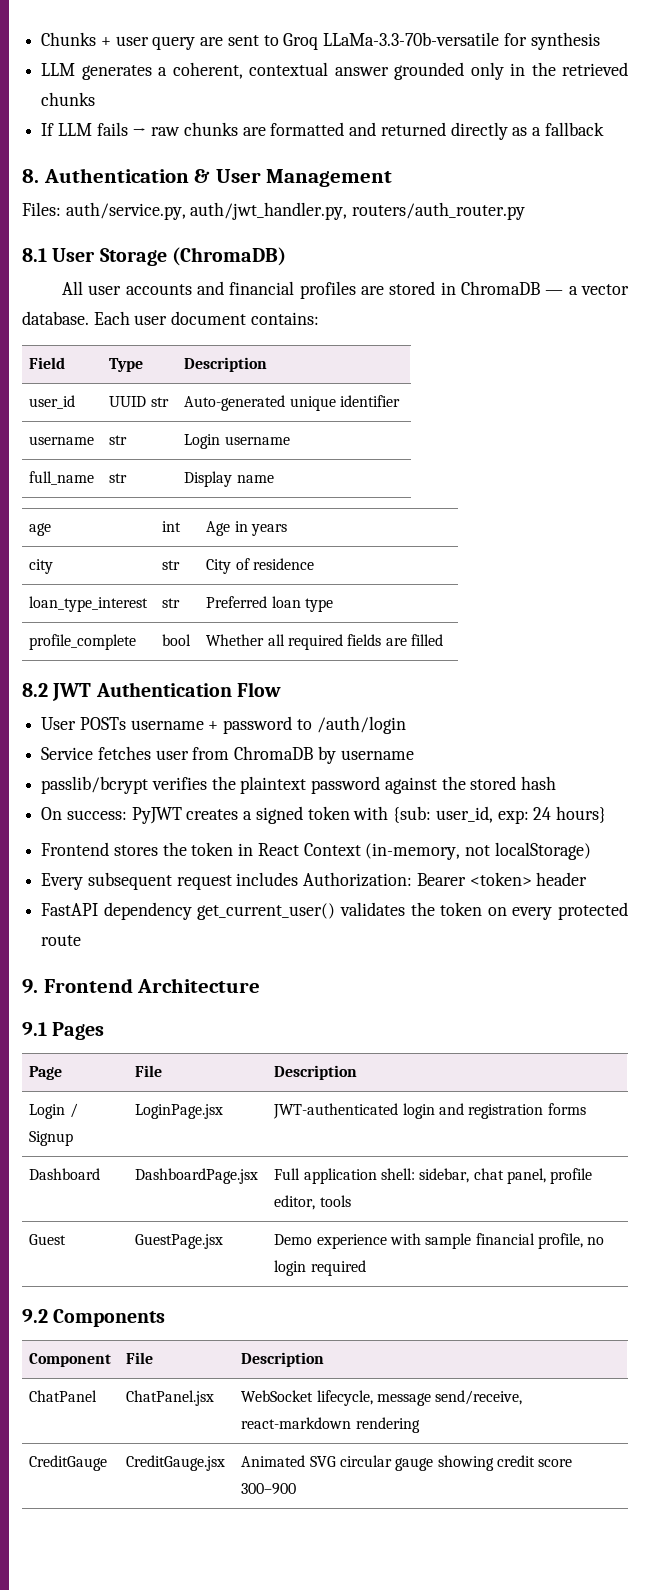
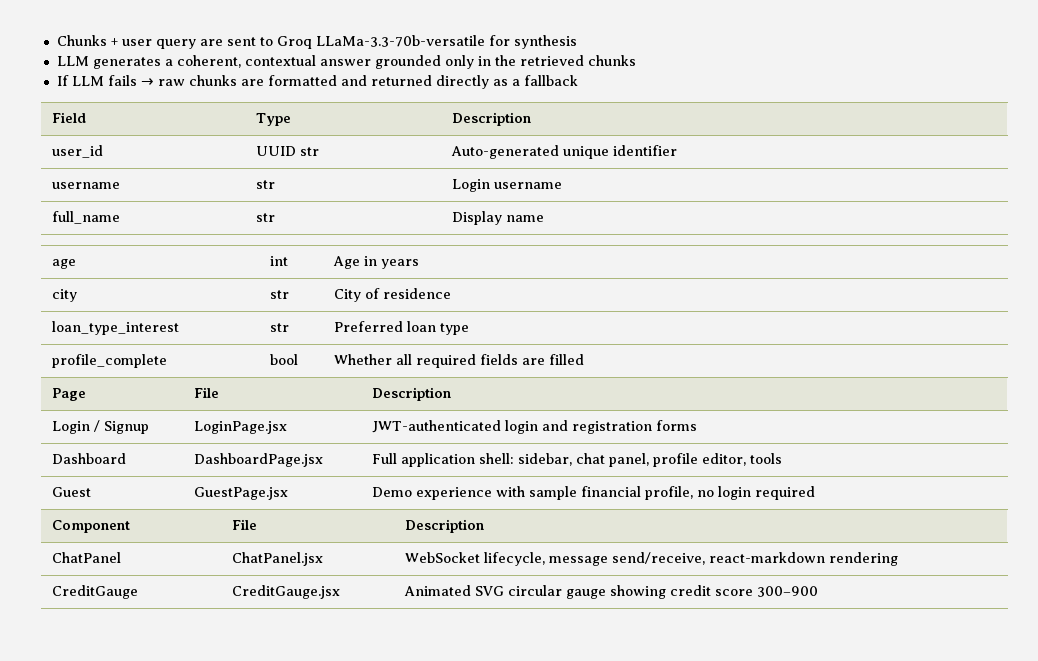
[22,168,393,187] [22,202,526,220] [22,247,286,266] [62,281,629,299] [22,311,319,325] // 8. Authentication & User Management // Files: auth/service.py, auth/jwt_handler.py, routers/auth_router.py // 8.1 User Storage (ChromaDB) // All user accounts and financial profiles are stored in ChromaDB — a vector database. Each user document contains: -> (578, 80) none
[22,682,281,701] [41,716,406,734] [41,746,414,764] [41,776,557,794] [41,806,606,824] [41,842,591,860] [41,872,588,890] [41,902,628,920] [41,935,82,946] [22,978,261,994] [22,1022,105,1040] // 8.2 JWT Authentication Flow // User POSTs username + password to /auth/login // Service fetches user from ChromaDB by username // passlib/bcrypt verifies the plaintext password against the stored hash // On success: PyJWT creates a signed token with {sub: user_id, exp: 24 hours} // Frontend stores the token in React Context (in-memory, not localStorage) // Every subsequent request includes Authorization: Bearer <token> header // FastAPI dependency get_current_user() validates the token on every protected route // 9. Frontend Architecture // 9.1 Pages -> (584, 359) none
[22,1309,166,1327] // 9.2 Components -> (815, 493) none

